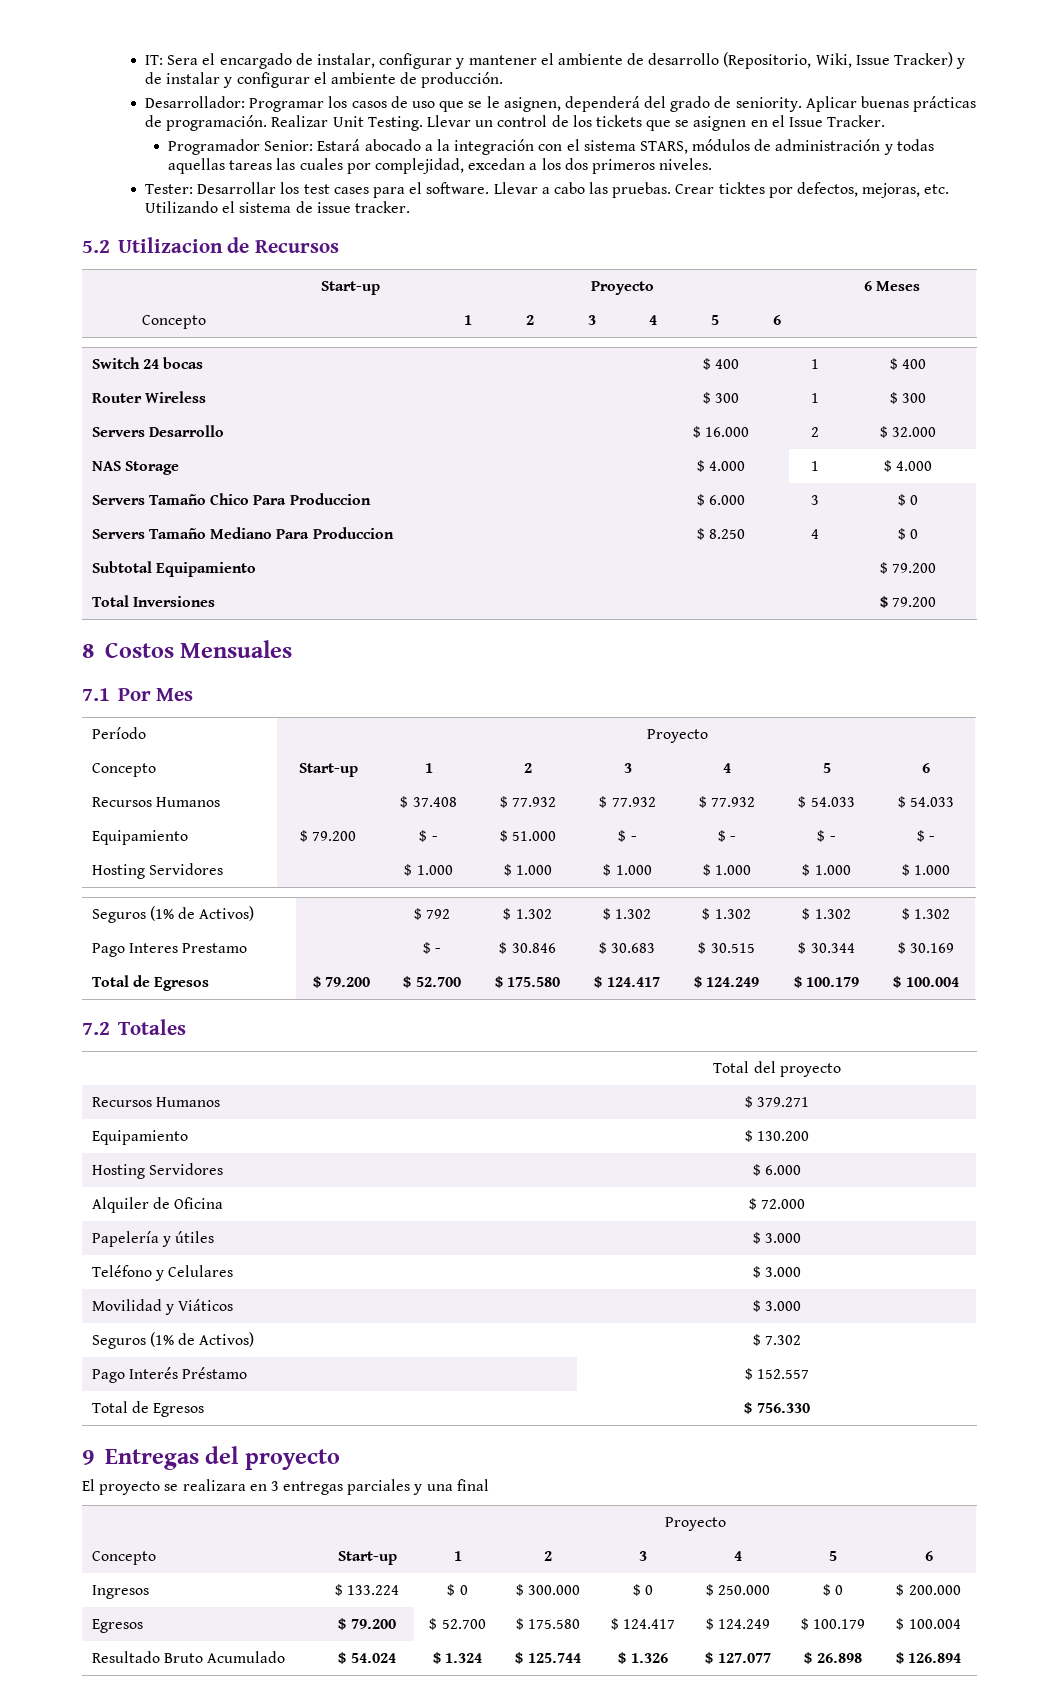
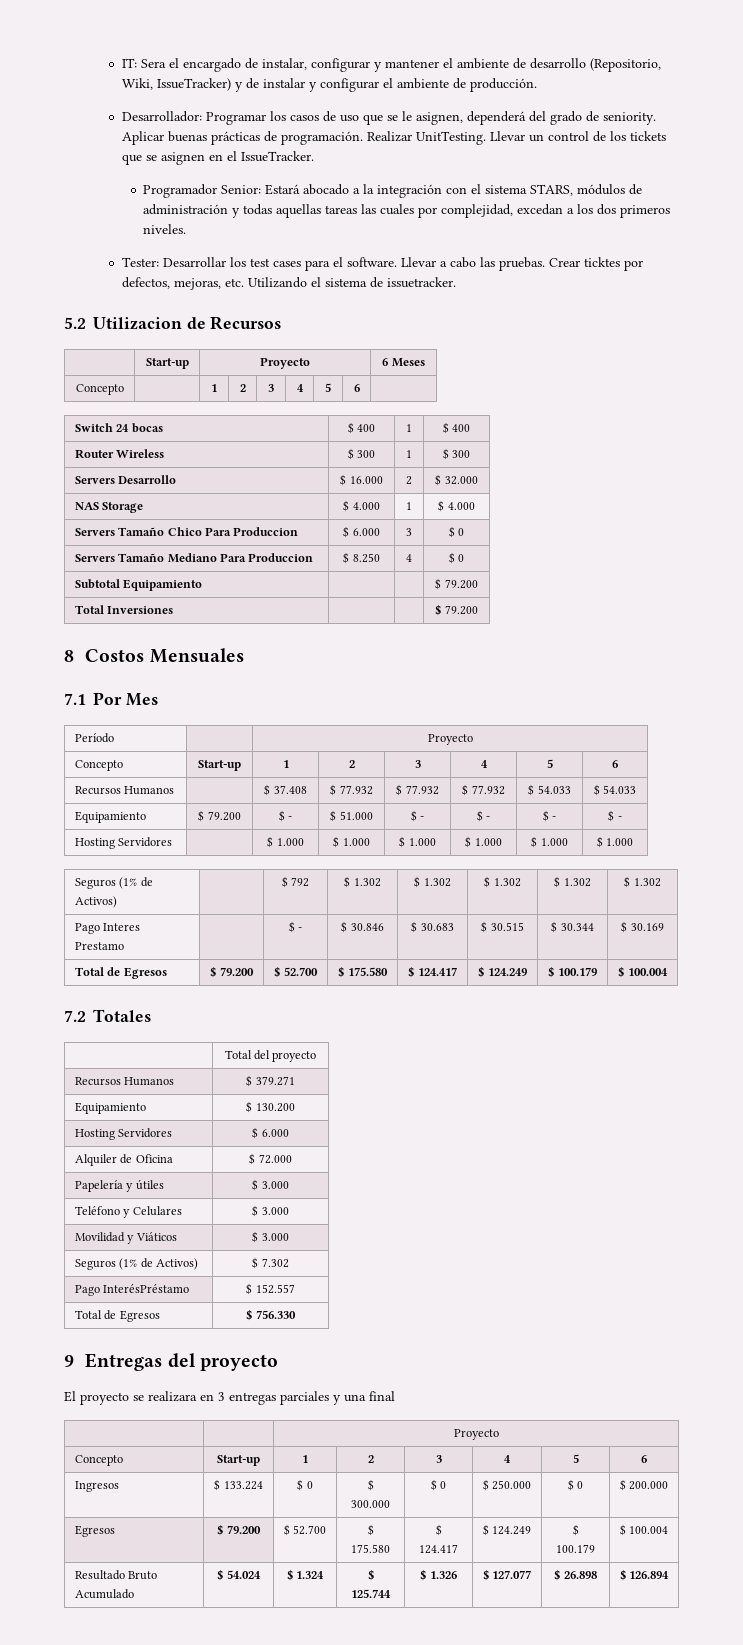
[855,52,954,67] Issue Tracker) -> [156,78,231,91] IssueTracker)
[332,116,423,131] Unit Testing. -> [415,131,486,145] UnitTesting.
[789,115,886,127] Issue Tracker. -> [240,151,314,162] IssueTracker.
[316,201,410,213] issue tracker. -> [386,277,456,288] issuetracker.
[129,1367,248,1379] Interés Préstamo -> [103,1284,190,1293] InterésPréstamo

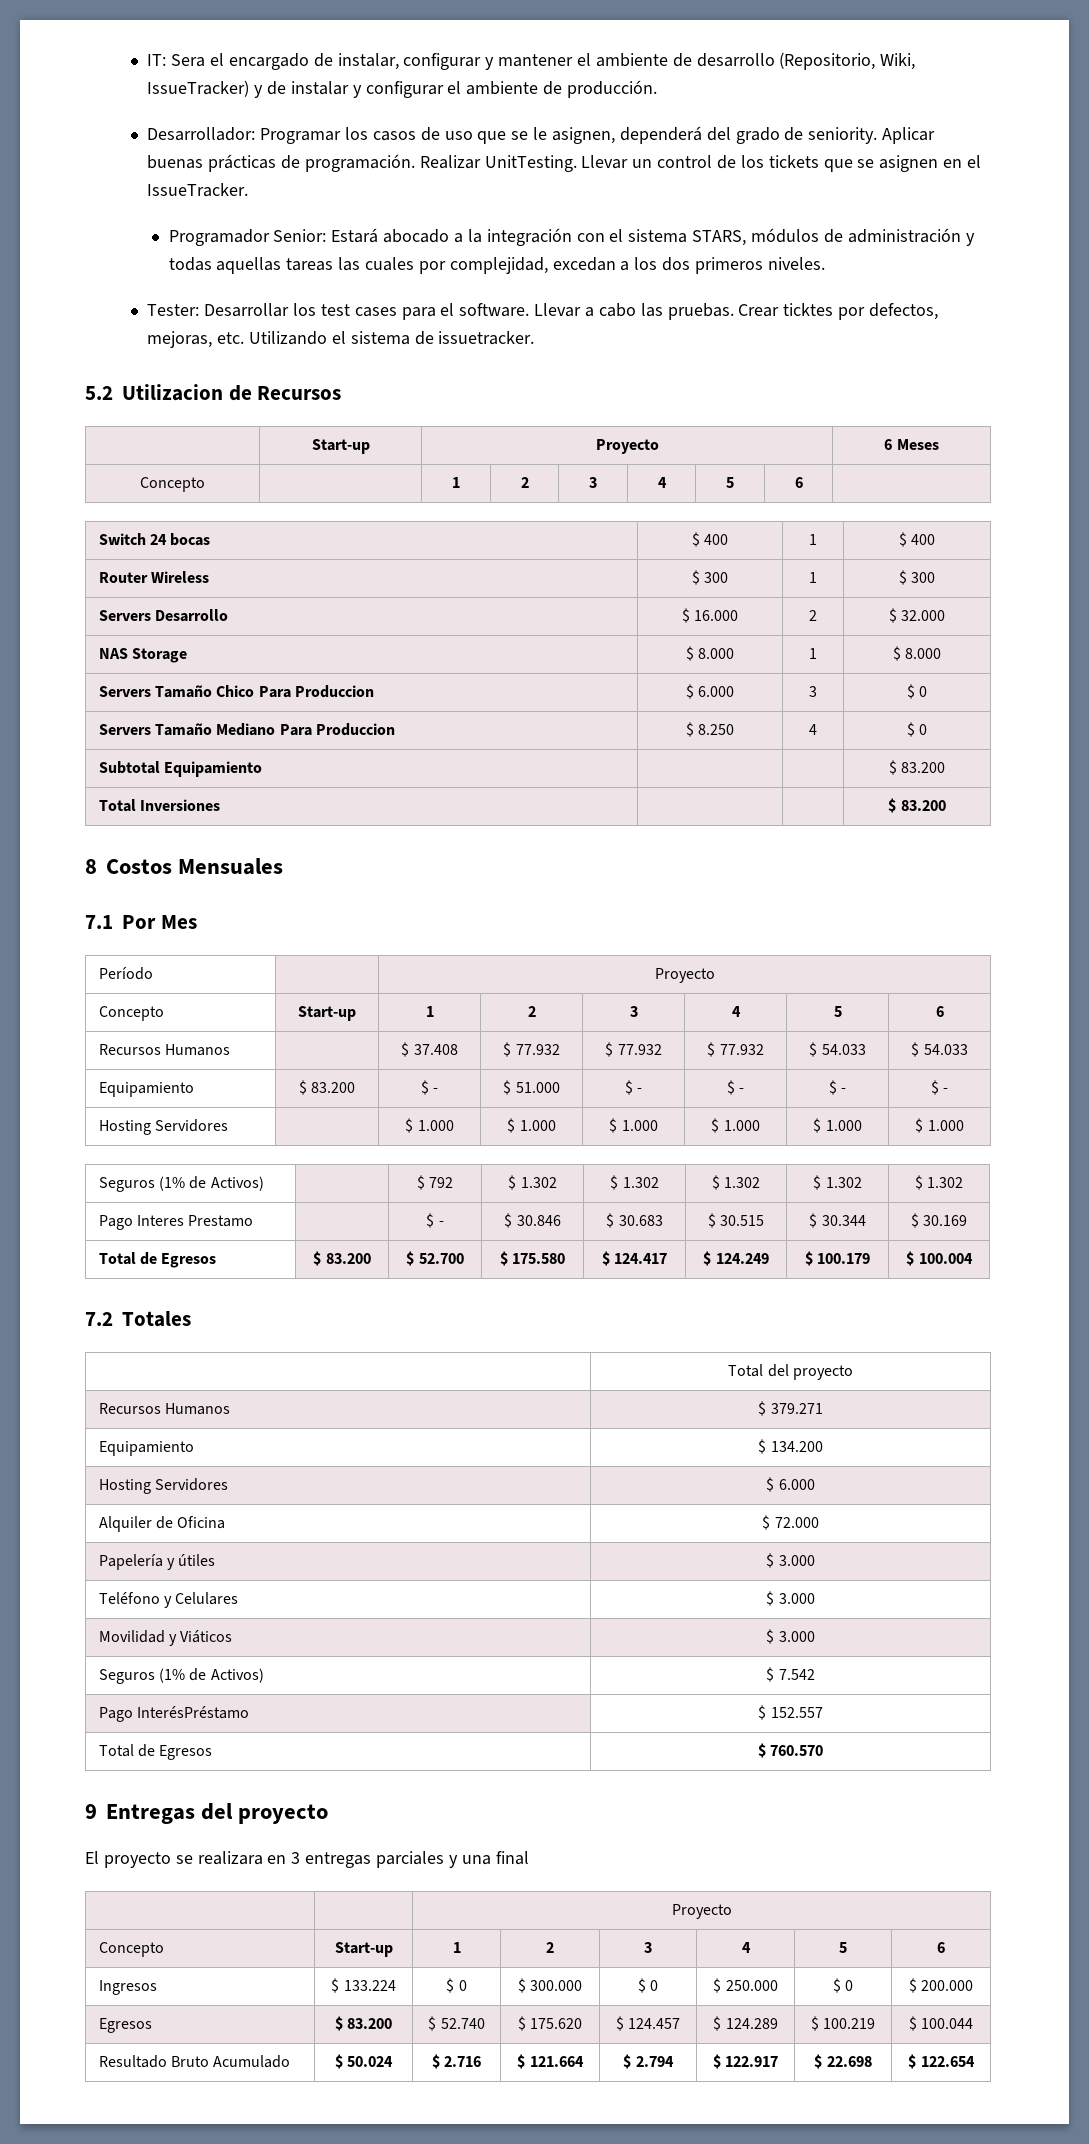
[352,502,380,510] [406,502,412,510] [438,500,475,512] 4.000 | 1 | $ 4.000 -> [698,648,735,659] [809,648,817,659] [892,646,942,661] 8.000 | 1 | $ 8.000
[444,579,478,589] 79.200 -> [901,762,946,773] 83.200
[444,605,478,615] 79.200 -> [900,800,946,811] 83.200
[207,811,241,821] 79.200 -> [311,1082,356,1093] 83.200
[219,967,254,976] 79.200 -> [325,1253,371,1264] 83.200
[255,1103,295,1112] 130.200 -> [770,1441,823,1452] 134.200
[261,1258,289,1268] 7.302 -> [778,1669,815,1680] 7.542
[255,1310,296,1319] 756.330 -> [770,1745,824,1756] 760.570
[226,1525,261,1534] [283,1524,327,1536] [367,1524,374,1536] [350,1544,390,1553] [435,1524,442,1536] [418,1544,458,1554] [482,1524,532,1536] [572,1524,579,1536] [556,1544,595,1553] [619,1524,669,1536] 79.200 | $ 52.700 | $ 175.580 | $ 124.417 | $ 124.249 | $ 100.179 | $ 100.004 -> [347,2018,393,2029] [428,2016,485,2031] [517,2016,583,2031] [615,2016,681,2031] [713,2016,778,2031] [810,2016,876,2031] [908,2016,974,2031] 83.200 | $ 52.740 | $ 175.620 | $ 124.457 | $ 124.289 | $ 100.219 | $ 100.044
[226,1570,261,1579] [286,1569,325,1581] [367,1569,374,1581] [350,1589,391,1598] [420,1569,457,1581] [482,1569,532,1581] [554,1569,597,1581] [619,1569,670,1581] 54.024 | $ 1.324 | $ 125.744 | $ 1.326 | $ 127.077 | $ 26.898 | $ 126.894 -> [347,2056,394,2067] [431,2054,482,2069] [517,2054,584,2069] [623,2054,674,2069] [712,2054,779,2069] [814,2054,872,2069] [908,2054,975,2069] 50.024 | $ 2.716 | $ 121.664 | $ 2.794 | $ 122.917 | $ 22.698 | $ 122.654

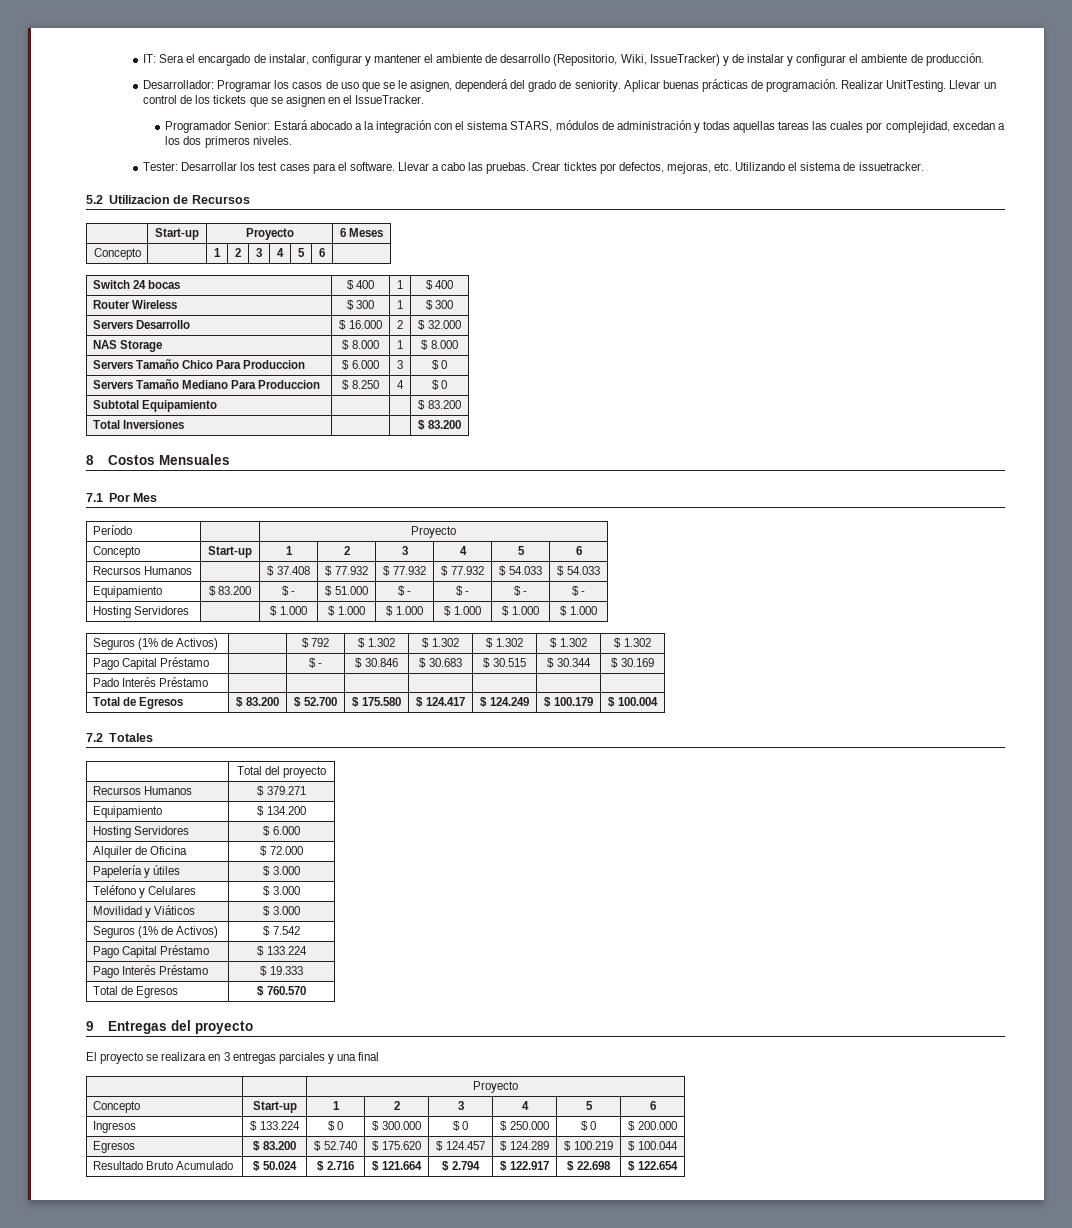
[137,1215,254,1227] Interes Prestamo -> [122,657,210,670] Capital Préstamo
(968, 1220) none -> [92,677,209,687] // Pado Interés Préstamo | | | | | | |
[137,1706,250,1719] [758,1705,823,1720] InterésPréstamo | $ 152.557 -> [122,945,210,958] [257,946,307,956] [92,965,209,978] [260,966,303,976] Capital Préstamo | $ 133.224 // Pago Interés Préstamo | $ 19.333

